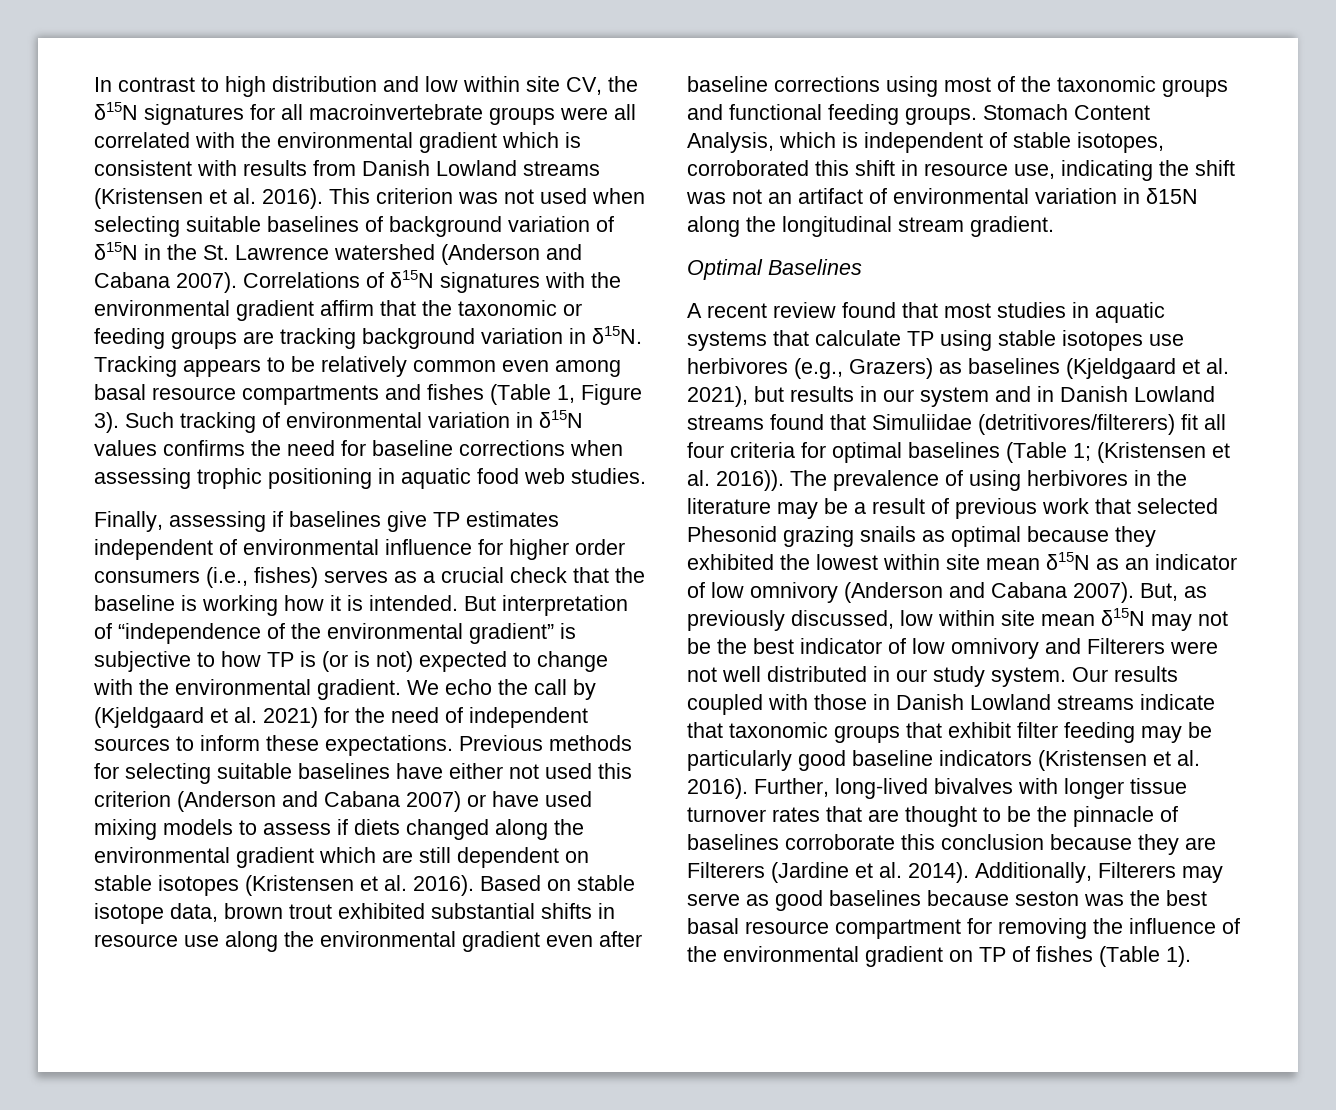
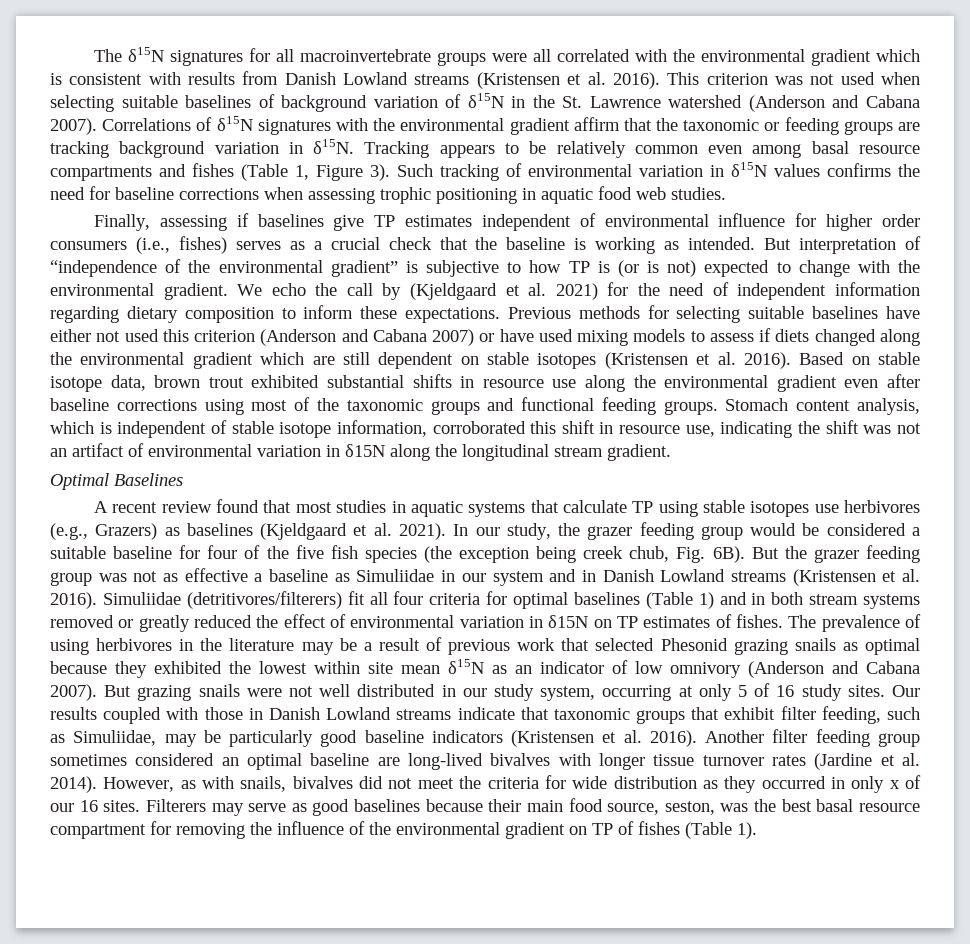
[94,76,638,97] In contrast to high distribution and low within site CV, the -> [94,49,123,62] The
[284,595,363,611] how it is -> [664,241,680,250] as
[94,738,170,751] sources -> [835,282,920,296] [50,306,274,323] information regarding dietary composition
[1074,105,1150,120] [687,132,774,153] Content Analysis, -> [796,398,921,415] content analysis,
[1077,132,1164,153] isotopes, -> [279,420,427,438] isotope information,
[687,386,854,407] 2021), but results -> [398,522,921,540] [50,545,920,563] [50,568,435,586] 2021). In our study, the grazer feeding group would be considered a suitable baseline for four of the five fish species (the exception being creek chub, Fig. 6B). But the grazer feeding group was not as effective a baseline as Simuliidae
[770,414,866,430] found that -> [792,569,921,586] [50,592,97,609] (Kristensen et al. 2016).
[1073,442,1230,463] [687,470,784,491] 1; (Kristensen et al. 2016)). -> [698,592,920,609] [50,614,784,632] 1) and in both stream systems removed or greatly reduced the effect of environmental variation in δ15N on TP estimates of fishes.
[1140,583,1207,601] [687,608,1228,631] [687,638,1165,659] But, as previously discussed, low within site mean δ15N may not be the best indicator of low omnivory and Filterers -> [104,684,240,701] But grazing snails
[991,667,1066,687] system. -> [540,683,885,701] system, occurring at only 5 of 16 study sites.
[1064,722,1135,743] feeding -> [821,706,920,724] [50,730,157,746] feeding, such as Simuliidae,
[754,778,829,797] Further, -> [705,729,920,747] [50,753,400,770] Another filter feeding group sometimes considered an optimal baseline are
[826,806,1178,827] [687,834,1216,855] [687,862,1092,883] that are thought to be the pinnacle of baselines corroborate this conclusion because they are Filterers (Jardine et al. 2014). Additionally, -> [814,753,921,770] [50,775,922,793] [50,800,141,812] (Jardine et al. 2014). However, as with snails, bivalves did not meet the criteria for wide distribution as they occurred in only x of our 16 sites.
[1015,891,1079,906] seston -> [488,798,715,815] their main food source, seston,

